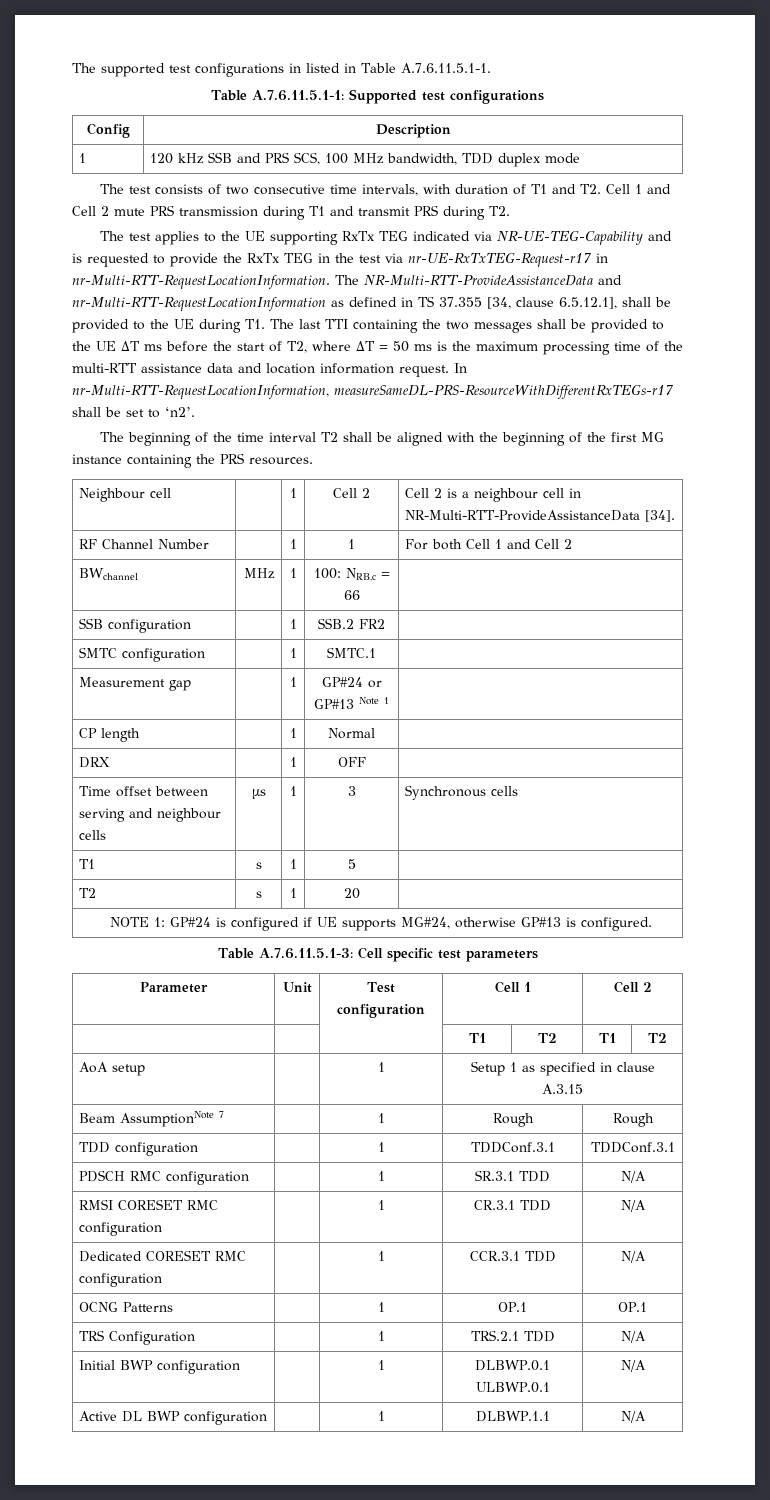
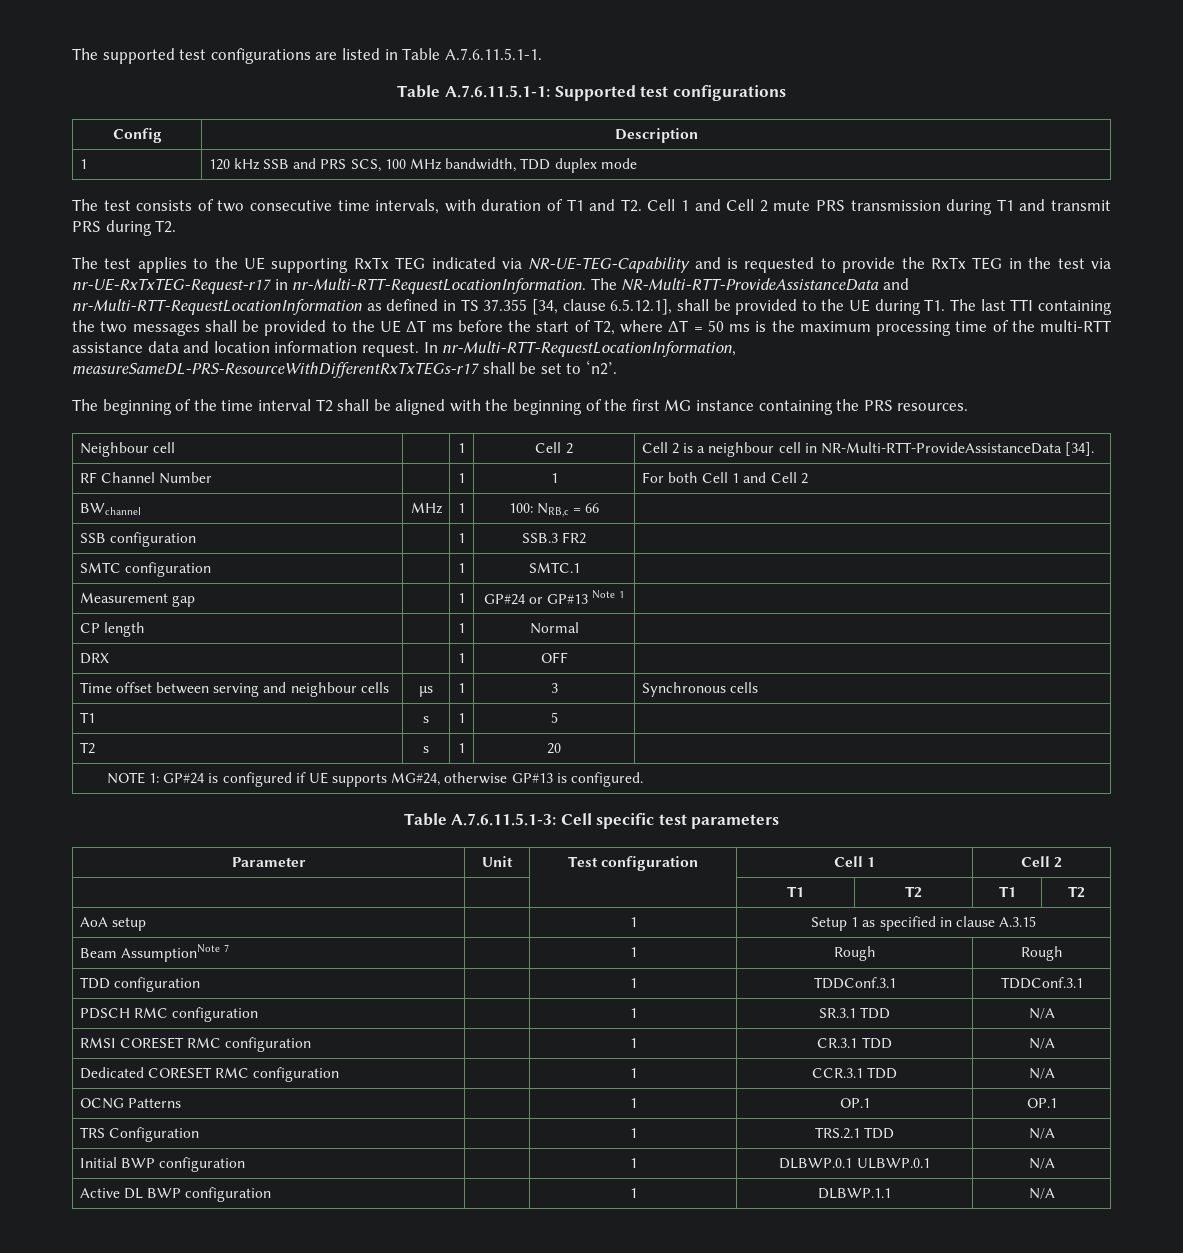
[289,63,301,73] in -> [315,52,338,60] are
[334,385,673,399] measureSameDL-PRS-ResourceWithDifferentRxTEGs-r17 -> [72,362,479,378] measureSameDL-PRS-ResourceWithDifferentRxTxTEGs-r17
[318,618,354,629] SSB.2 -> [521,533,558,543] SSB.3

